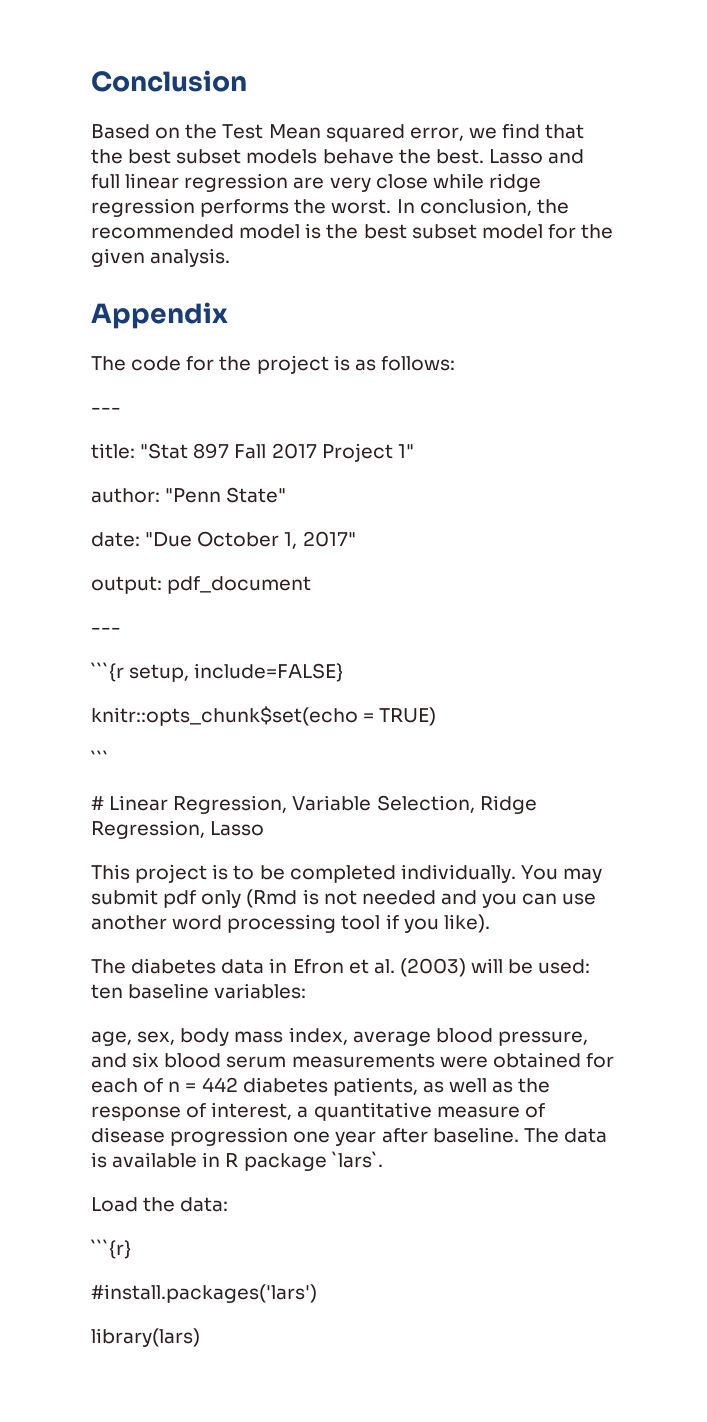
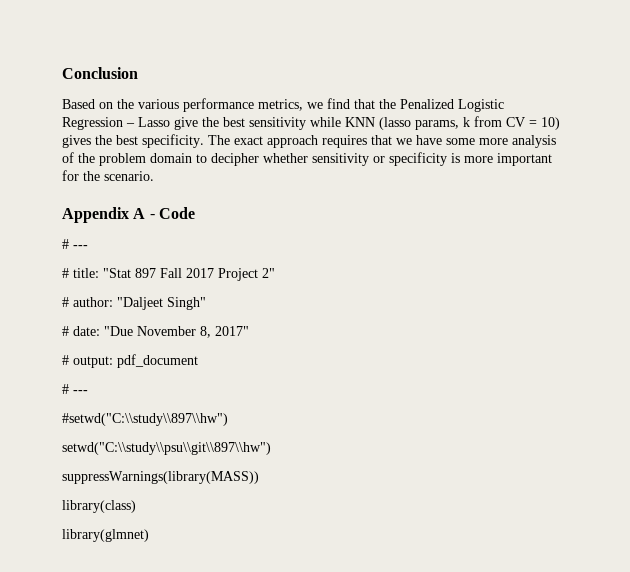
[222,123,585,142] [91,149,585,164] [91,173,541,192] [91,198,569,217] [91,223,614,239] [91,248,231,267] [91,302,228,329] [91,355,455,374] [91,407,121,414] Test Mean squared error, we find that the best subset models behave the best. Lasso and full linear regression are very close while ridge regression performs the worst. In conclusion, the recommended model is the best subset model for the given analysis. // Appendix // The code for the project is as follows: // --- // -> [138,98,504,112] [62,116,560,130] [62,134,556,148] [62,152,552,166] [62,170,154,181] [62,207,195,223] [62,239,88,249] [62,268,69,278] various performance metrics, we find that the Penalized Logistic Regression – Lasso give the best sensitivity while KNN (lasso params, k from CV = 10) gives the best specificity. The exact approach requires that we have some more analysis of the problem domain to decipher whether sensitivity or specificity is more important for the scenario. // Appendix A - Code // # --- // #
[397,444,414,458] [91,487,287,503] [91,531,298,549] 1" // author: "Penn State" // date: "Due October 1, -> [262,268,275,278] [62,297,206,310] [62,326,211,338] 2" // # author: "Daljeet Singh" // # date: "Due November 8,
(356, 539) none -> [62,355,69,365] #
[91,627,121,634] [91,662,344,682] [91,706,437,726] [91,750,109,766] [91,795,537,814] [91,820,265,839] [91,864,603,883] [91,889,597,908] [91,914,490,933] [91,958,591,977] [91,983,307,999] [91,1027,588,1046] [91,1052,614,1068] [91,1077,551,1096] [91,1102,545,1121] [91,1127,607,1146] [91,1151,383,1171] [91,1197,229,1212] [91,1239,131,1259] [91,1284,317,1303] [91,1328,200,1347] --- // ```{r setup, include=FALSE} // knitr::opts_chunk$set(echo = TRUE) // ``` // # Linear Regression, Variable Selection, Ridge Regression, Lasso // This project is to be completed individually. You may submit pdf only (Rmd is not needed and you can use another word processing tool if you like). // The diabetes data in Efron et al. (2003) will be used: ten baseline variables: // age, sex, body mass index, average blood pressure, and six blood serum measurements were obtained for each of n = 442 diabetes patients, as well as the response of interest, a quantitative measure of disease progression one year after baseline. The data is available in R package `lars`. // Load the data: // ```{r} // #install.packages('lars') // library(lars) -> [62,384,88,394] [62,413,228,426] [62,442,271,455] [62,471,259,484] [62,500,136,513] [62,529,149,542] # --- // #setwd("C:\\study\\897\\hw") // setwd("C:\\study\\psu\\git\\897\\hw") // suppressWarnings(library(MASS)) // library(class) // library(glmnet)

